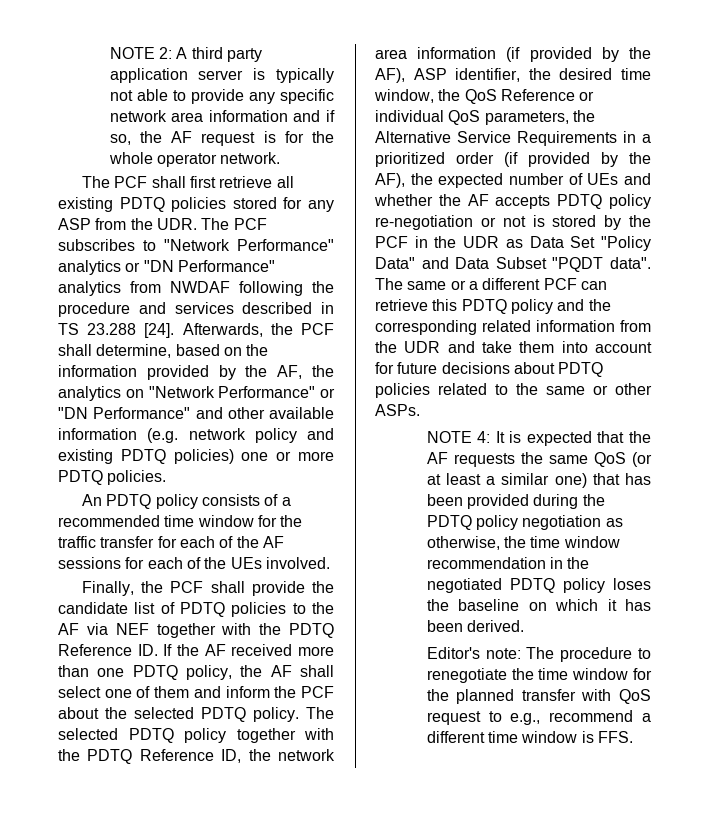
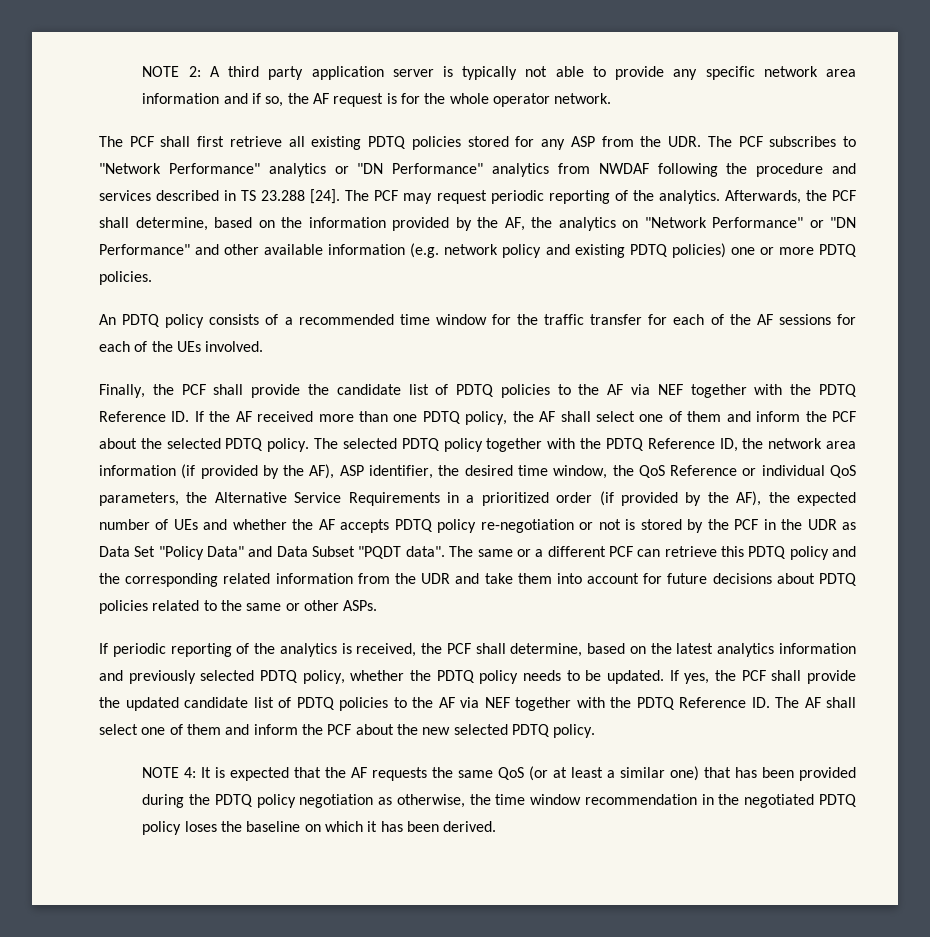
(175, 330) none -> [345,190,720,204] The PCF may request periodic reporting of the analytics.
(420, 410) none -> [99,643,856,657] [99,670,856,684] [99,697,856,711] [99,724,596,738] // If periodic reporting of the analytics is received, the PCF shall determine, based on the latest analytics information and previously selected PDTQ policy, whether the PDTQ policy needs to be updated. If yes, the PCF shall provide the updated candidate list of PDTQ policies to the AF via NEF together with the PDTQ Reference ID. The AF shall select one of them and inform the PCF about the new selected PDTQ policy.
[426,647,651,662] [426,668,652,683] [426,689,651,704] [426,710,651,725] [426,731,633,743] // Editor's note: The procedure to renegotiate the time window for the planned transfer with QoS request to e.g., recommend a different time window is FFS. -> (497, 826) none

